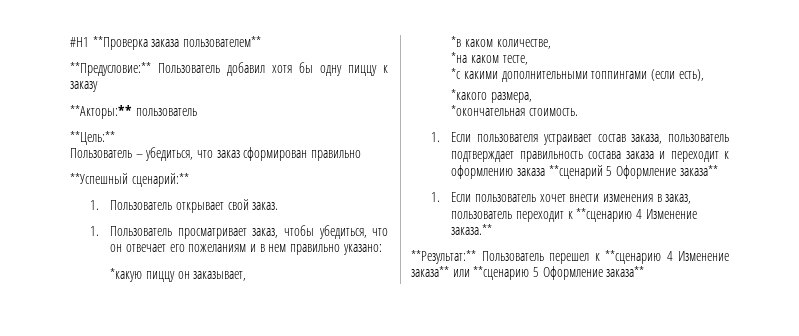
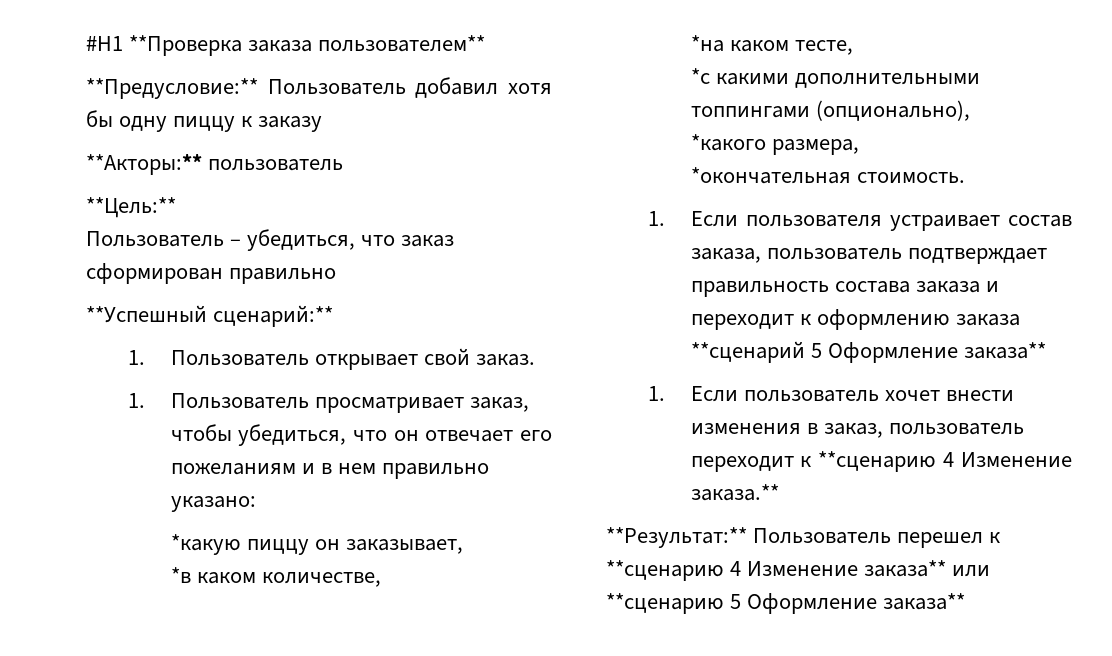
[651,69,704,81] (если есть), -> [815,100,970,121] (опционально),

